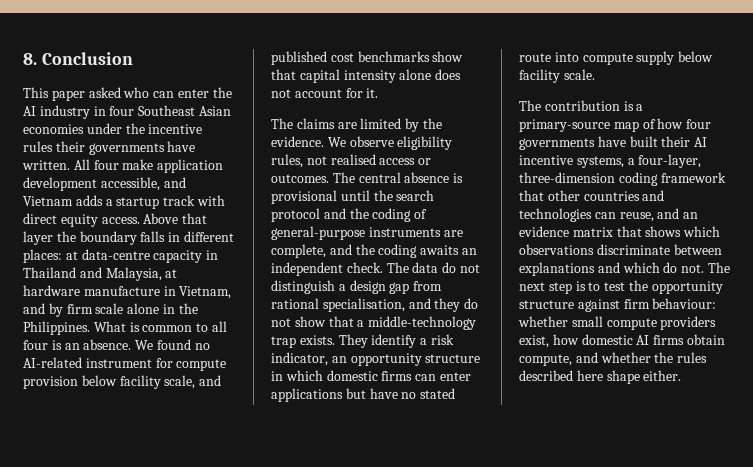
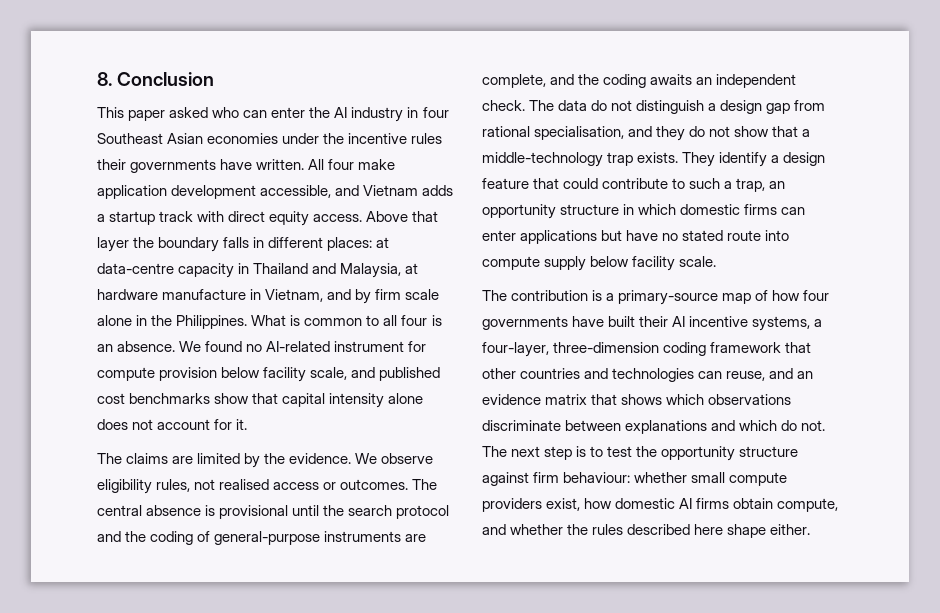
[430,334,454,345] [271,352,328,366] risk indicator, -> [783,152,826,166] [482,178,766,192] design feature that could contribute to such a trap,

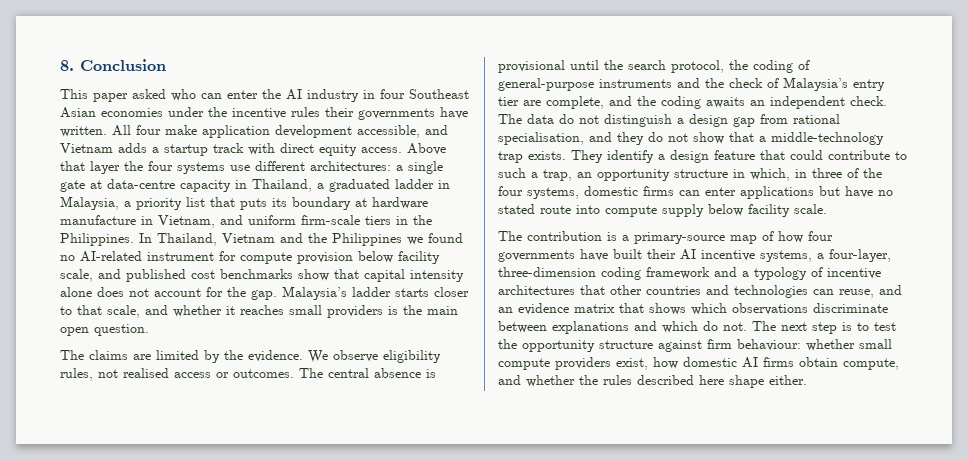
[158,237,390,252] [97,263,402,278] boundary falls in different places: at data-centre capacity in Thailand and Malaysia, -> [148,161,443,174] [60,179,450,192] [60,196,351,210] four systems use different architectures: a single gate at data-centre capacity in Thailand, a graduated ladder in Malaysia, a priority list that puts its boundary
[355,289,440,304] [97,315,442,329] [97,341,202,352] by firm scale alone in the Philippines. What is common to all four is an absence. We -> [248,215,432,225] [60,233,423,246] uniform firm-scale tiers in the Philippines. In Thailand, Vietnam and the Philippines we
[236,419,248,430] it. -> [227,286,469,300] [60,305,458,318] [60,324,149,336] the gap. Malaysia’s ladder starts closer to that scale, and whether it reaches small providers is the main open question.
[396,505,450,519] [97,531,121,542] protocol and -> [671,60,724,73] protocol,
(402, 536) none -> [677,77,885,91] [498,97,519,106] and the check of Malaysia’s entry tier
[638,204,677,215] which -> [750,168,882,181] [498,186,579,199] which, in three of the four systems,
(782, 347) none -> [714,267,881,280] [498,285,575,295] and a typology of incentive architectures

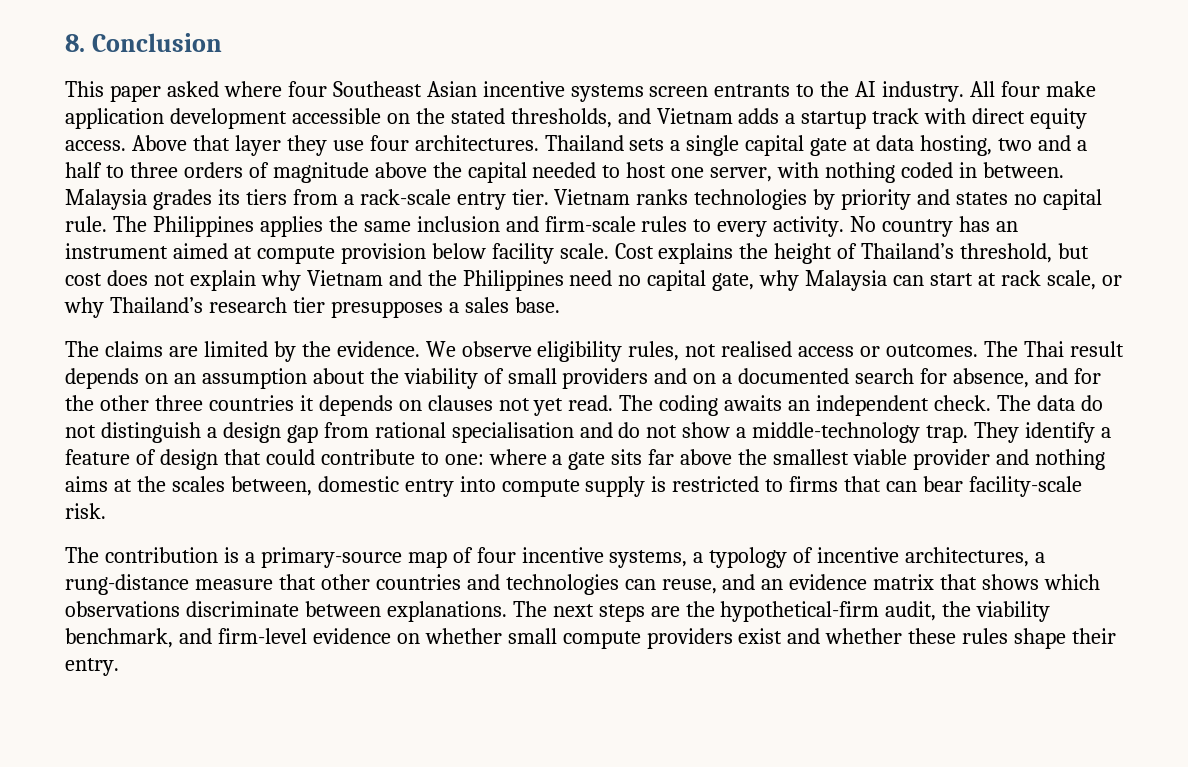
[171,89,469,102] [60,107,468,120] [60,126,107,137] who can enter the AI industry in four Southeast Asian economies under the incentive rules their governments have written. -> [223,81,965,102] where four Southeast Asian incentive systems screen entrants to the AI industry.
[357,125,420,138] accessible, -> [291,108,612,128] accessible on the stated thresholds,
[124,161,391,174] the four systems use different architectures: -> [286,135,665,156] they use four architectures. Thailand sets
(443, 167) none -> [745,135,805,156] capital
[107,179,450,192] [60,196,428,210] [60,215,432,228] [60,233,463,246] [60,251,440,264] [60,269,464,282] [60,286,469,300] [60,305,458,318] [60,324,149,336] data-centre capacity in Thailand, a graduated ladder in Malaysia, a priority list that puts its boundary at hardware manufacture in Vietnam, and uniform firm-scale tiers in the Philippines. In Thailand, Vietnam and the Philippines we found no AI-related instrument for compute provision below facility scale, and published cost benchmarks show that capital intensity alone does not account for the gap. Malaysia’s ladder starts closer to that scale, and whether it reaches small providers is the main open question. -> [876,135,1087,156] [65,162,1064,183] [65,189,1102,210] [65,216,1019,237] [65,243,1090,264] [65,270,1122,291] [64,297,560,318] data hosting, two and a half to three orders of magnitude above the capital needed to host one server, with nothing coded in between. Malaysia grades its tiers from a rack-scale entry tier. Vietnam ranks technologies by priority and states no capital rule. The Philippines applies the same inclusion and firm-scale rules to every activity. No country has an instrument aimed at compute provision below facility scale. Cost explains the height of Thailand’s threshold, but cost does not explain why Vietnam and the Philippines need no capital gate, why Malaysia can start at rack scale, or why Thailand’s research tier presupposes a sales base.
[328,368,436,378] [498,60,810,73] [498,77,885,91] [498,96,656,109] central absence is provisional until the search protocol, the coding of general-purpose instruments and the check of Malaysia’s entry tier are complete, and the -> [1023,341,1124,357] [65,368,1101,389] [65,395,654,416] Thai result depends on an assumption about the viability of small providers and on a documented search for absence, and for the other three countries it depends on clauses not yet read. The
[498,132,644,145] specialisation, and they -> [451,422,613,443] specialisation and
[729,132,754,142] that -> (731, 430) none
[498,151,566,163] trap exists. -> [926,425,969,443] trap.
[670,150,755,163] design feature -> [65,449,218,470] feature of design
[498,168,882,181] [498,186,893,199] [498,204,827,217] such a trap, an opportunity structure in which, in three of the four systems, domestic firms can enter applications but have no stated route into compute supply below facility scale. -> [444,449,1105,470] [65,476,1082,497] [65,503,106,519] one: where a gate sits far above the smallest viable provider and nothing aims at the scales between, domestic entry into compute supply is restricted to firms that can bear facility-scale risk.
[778,231,833,243] [498,249,891,262] [498,267,881,280] [498,285,575,295] how four governments have built their AI incentive systems, a four-layer, three-dimension coding framework and a typology of incentive architectures -> [476,547,1046,568] [65,574,273,595] four incentive systems, a typology of incentive architectures, a rung-distance measure
[552,321,896,334] [498,339,892,352] [498,357,899,370] [498,375,807,388] explanations and which do not. The next step is to test the opportunity structure against firm behaviour: whether small compute providers exist, how domestic AI firms obtain compute, and whether the rules described here shape either. -> [386,601,1051,622] [65,628,1117,649] [65,658,119,676] explanations. The next steps are the hypothetical-firm audit, the viability benchmark, and firm-level evidence on whether small compute providers exist and whether these rules shape their entry.

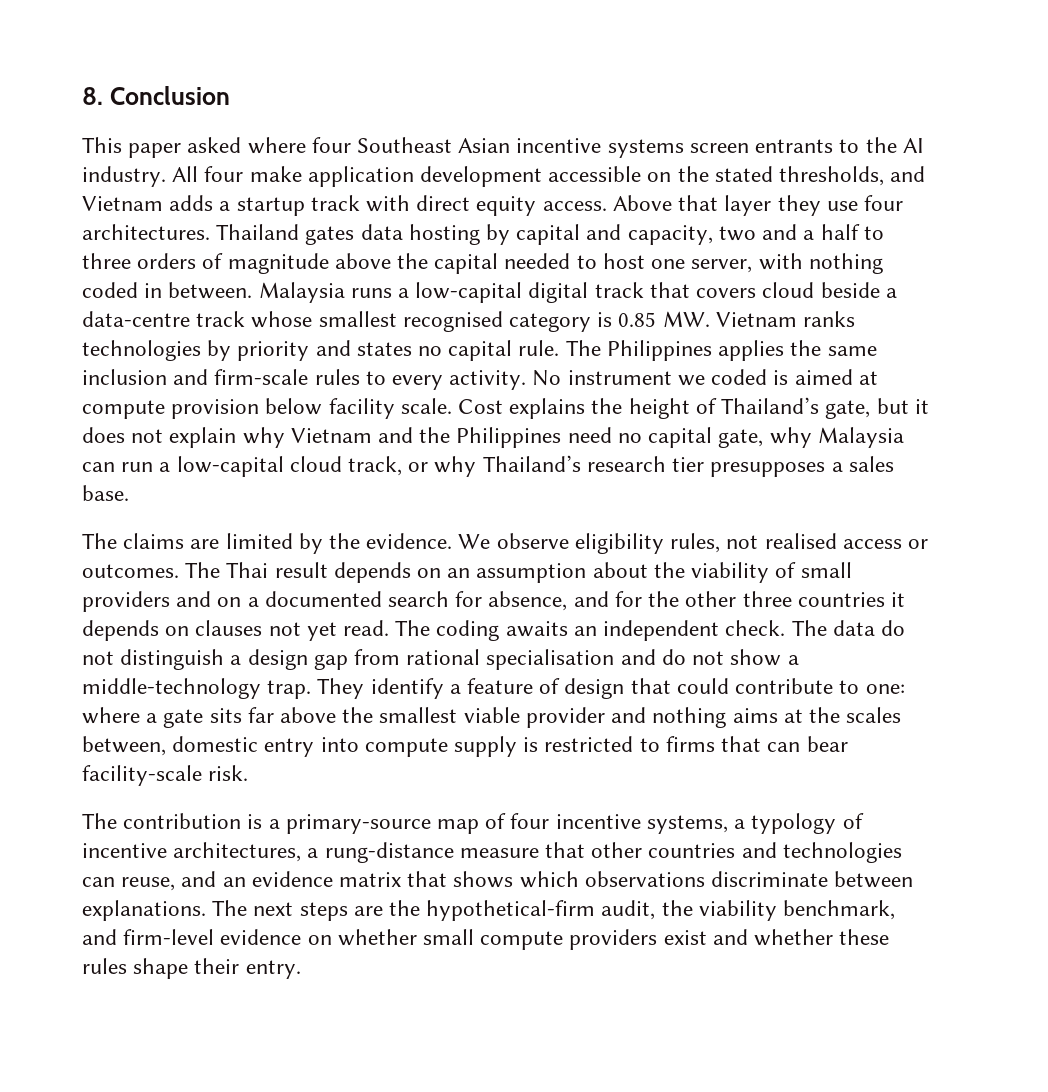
[629,135,993,156] sets a single capital gate at data hosting, -> [305,224,713,245] gates data hosting by capital and capacity,
[152,189,549,210] grades its tiers from a rack-scale entry tier. -> [350,282,897,303] [82,311,710,332] runs a low-capital digital track that covers cloud beside a data-centre track whose smallest recognised category is 0.85 MW.
[882,216,1019,237] [65,243,168,259] country has an instrument -> [567,369,789,386] instrument we coded is
[960,243,1090,263] [65,273,102,286] threshold, but cost -> [825,398,929,419] gate, but it
[930,270,1096,290] start at rack scale, -> [121,456,403,477] run a low-capital cloud track,

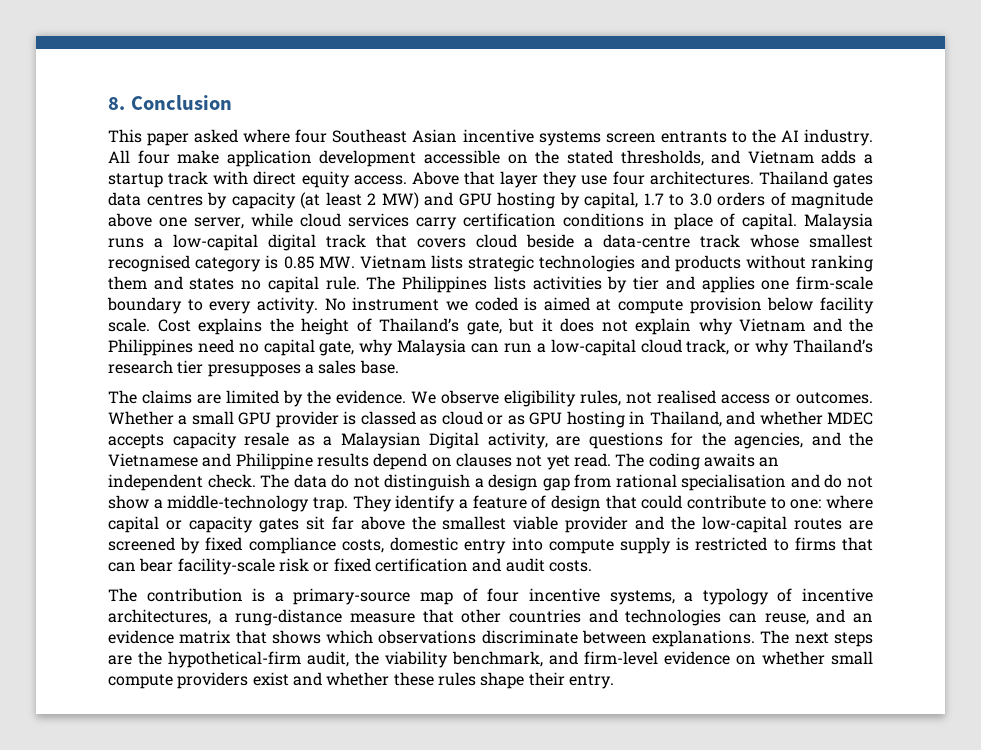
[408,224,884,245] [82,253,883,274] [82,282,253,299] hosting by capital and capacity, two and a half to three orders of magnitude above the capital needed to host one server, with nothing coded in between. -> [146,192,873,209] [108,213,797,230] centres by capacity (at least 2 MW) and GPU hosting by capital, 1.7 to 3.0 orders of magnitude above one server, while cloud services carry certification conditions in place of capital.
[803,311,856,327] [82,340,310,361] ranks technologies by priority -> [431,255,873,272] [108,276,147,290] lists strategic technologies and products without ranking them
[718,340,877,361] [82,369,360,385] applies the same inclusion and firm-scale rules -> [493,276,874,293] [107,297,182,314] lists activities by tier and applies one firm-scale boundary
[185,562,852,583] [82,591,905,612] [82,620,159,641] The Thai result depends on an assumption about the viability of small providers and on a documented search for absence, and for the other three countries it depends -> [108,411,874,428] [108,432,873,449] [108,453,428,470] Whether a small GPU provider is classed as cloud or as GPU hosting in Thailand, and whether MDEC accepts capacity resale as a Malaysian Digital activity, are questions for the agencies, and the Vietnamese and Philippine results depend
[146,708,242,728] a gate sits -> [108,516,325,533] capital or capacity gates sit
[652,707,902,728] [82,736,166,756] nothing aims at the scales between, -> [671,516,874,533] [108,537,384,554] the low-capital routes are screened by fixed compliance costs,
[208,765,249,781] risk. -> [278,558,592,572] risk or fixed certification and audit costs.

